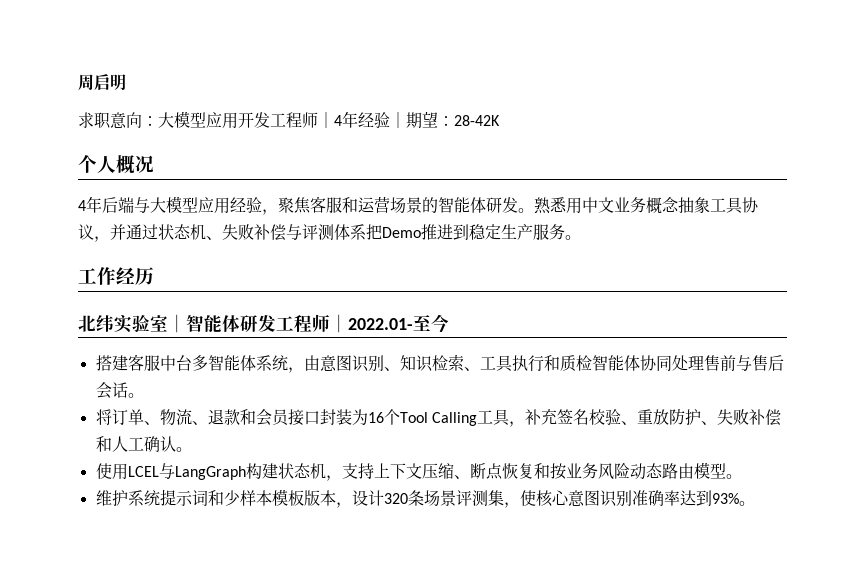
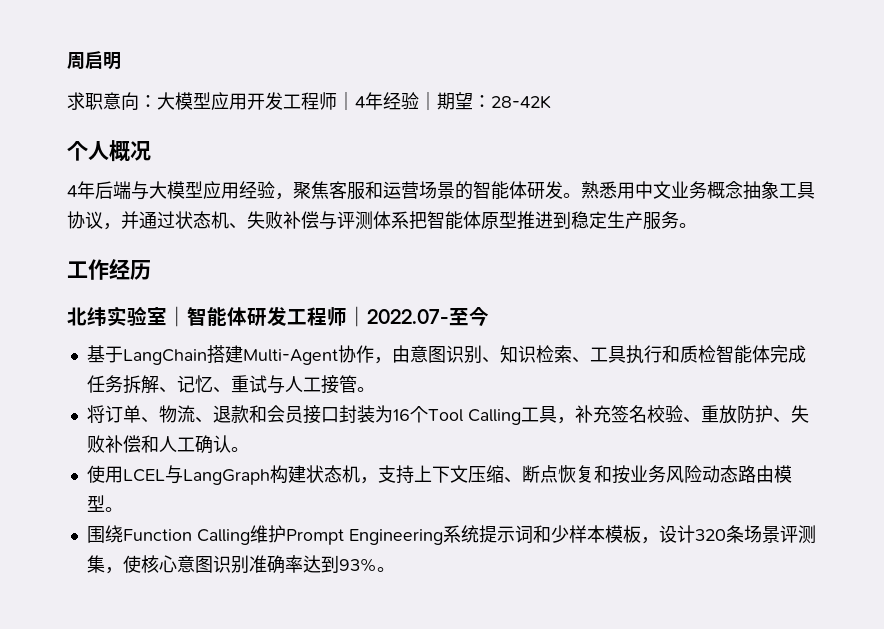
[382,227,421,238] Demo -> [427,211,517,230] 智能体原型
[348,318,413,330] 2022.01- -> [367,309,449,324] 2022.07-
[95,354,288,371] 搭建客服中台多智能体系统 -> [86,345,374,365] 基于LangChain搭建Multi-Agent协作
[639,355,784,371] [95,382,128,399] 协同处理售前与售后会话 -> [769,345,806,363] [86,375,357,394] 完成任务拆解、记忆、重试与人工接管
[95,490,128,506] 维护 -> [86,525,443,545] 围绕Function Calling维护Prompt Engineering
[303,490,336,506] 版本 -> (641, 534) none

